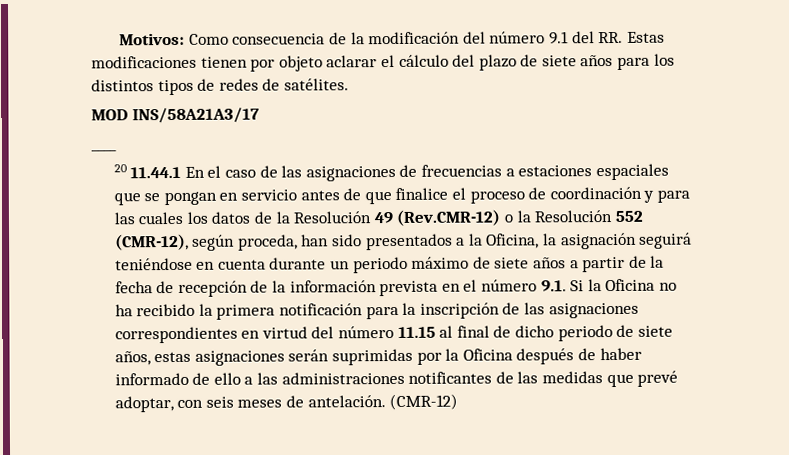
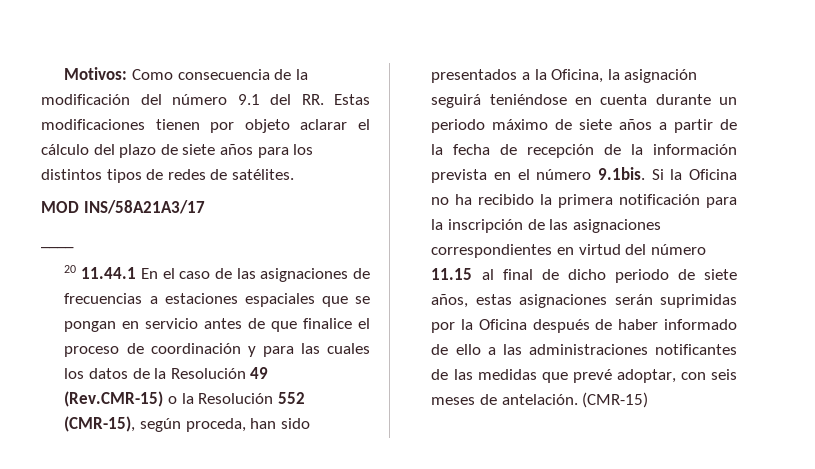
[396,209,501,226] (Rev.CMR-12) -> [64,391,164,407] (Rev.CMR-15)
[114,233,189,251] (CMR-12), -> [64,416,136,432] (CMR-15),
[540,280,567,292] 9.1. -> [598,167,646,180] 9.1bis.
[389,393,459,411] (CMR-12) -> [582,392,649,408] (CMR-15)

